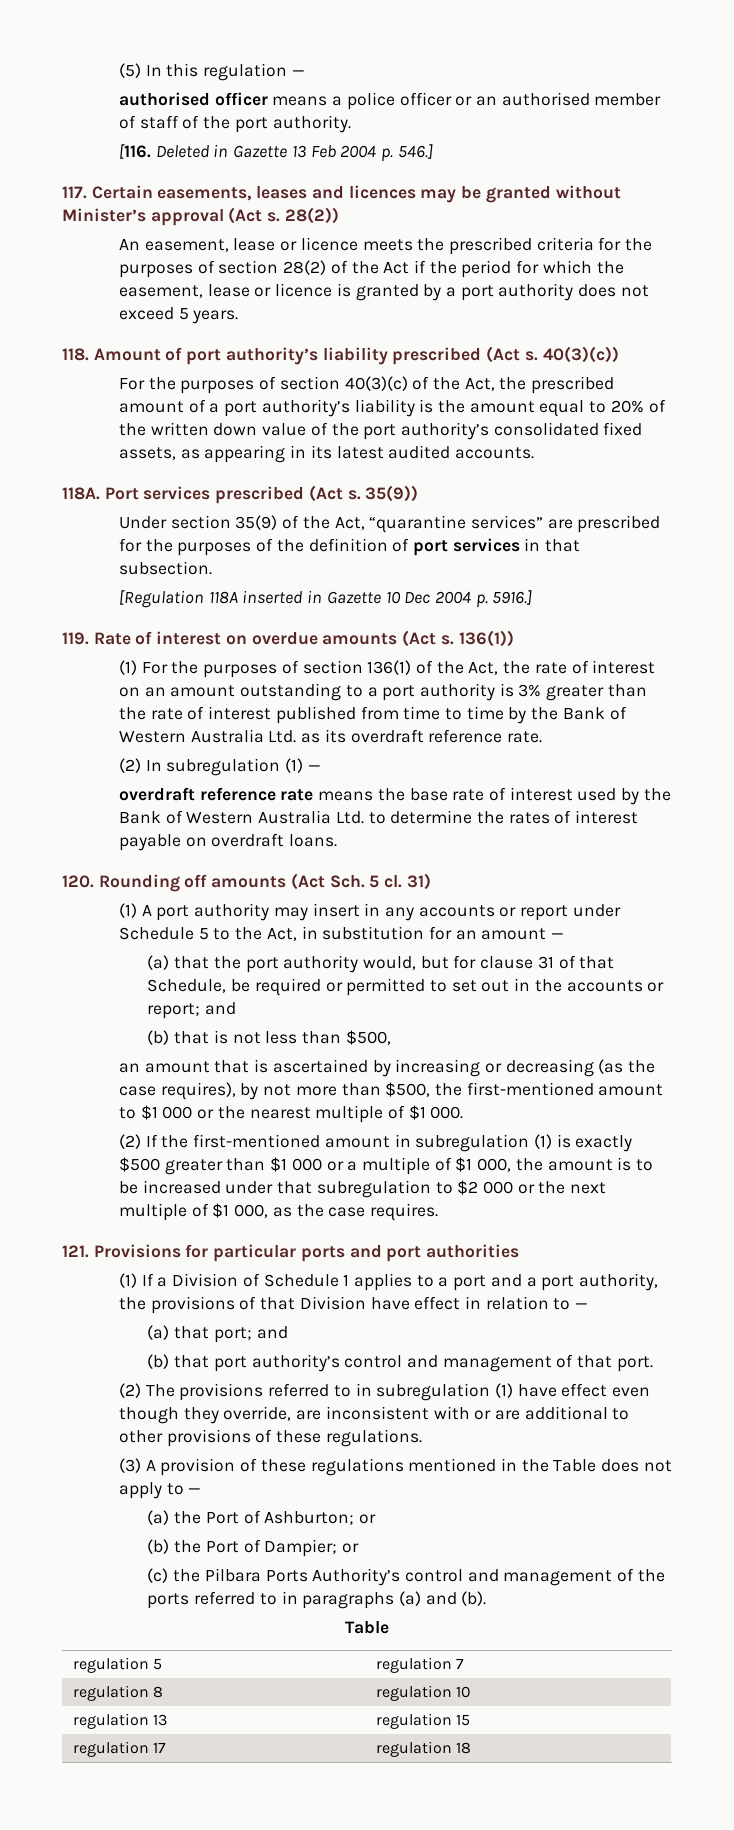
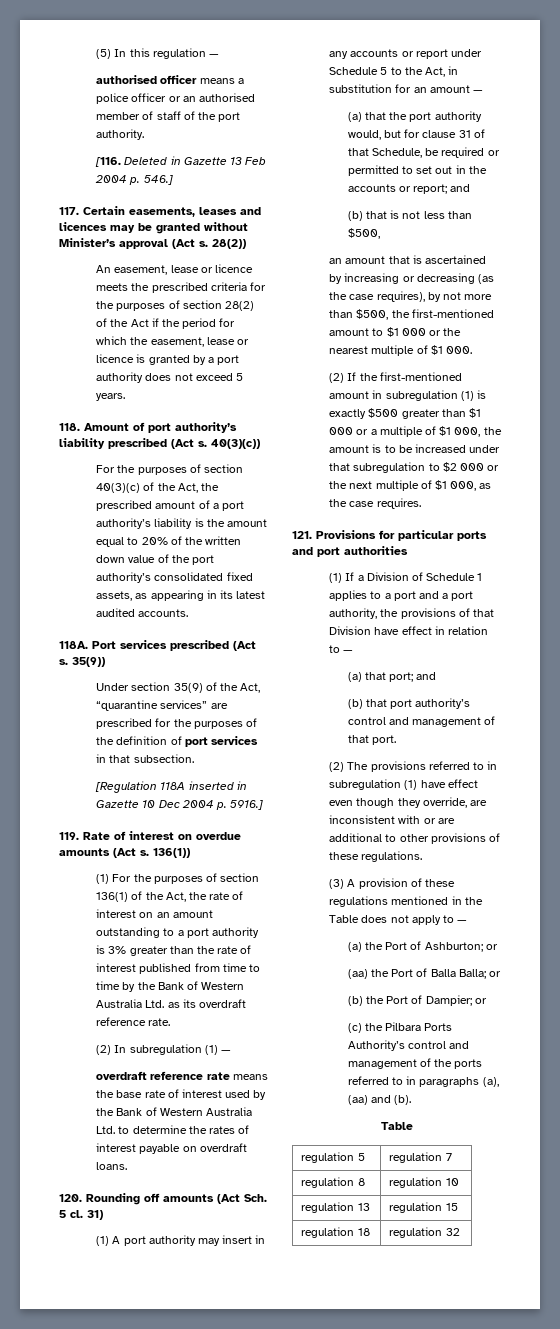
(376, 1519) none -> [347,968,502,979] // (aa) the Port of Balla Balla; or
[398,1591,421,1606] (a) -> [482,1077,499,1087] [347,1095,368,1105] (a), (aa)
[153,1742,167,1753] [376,1741,472,1757] 17 | regulation 18 -> [357,1228,370,1236] [389,1227,460,1238] 18 | regulation 32

